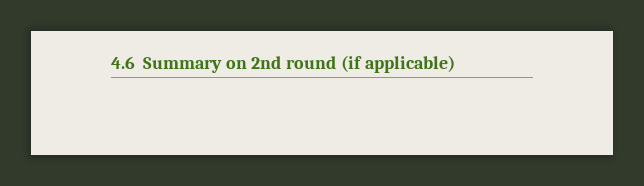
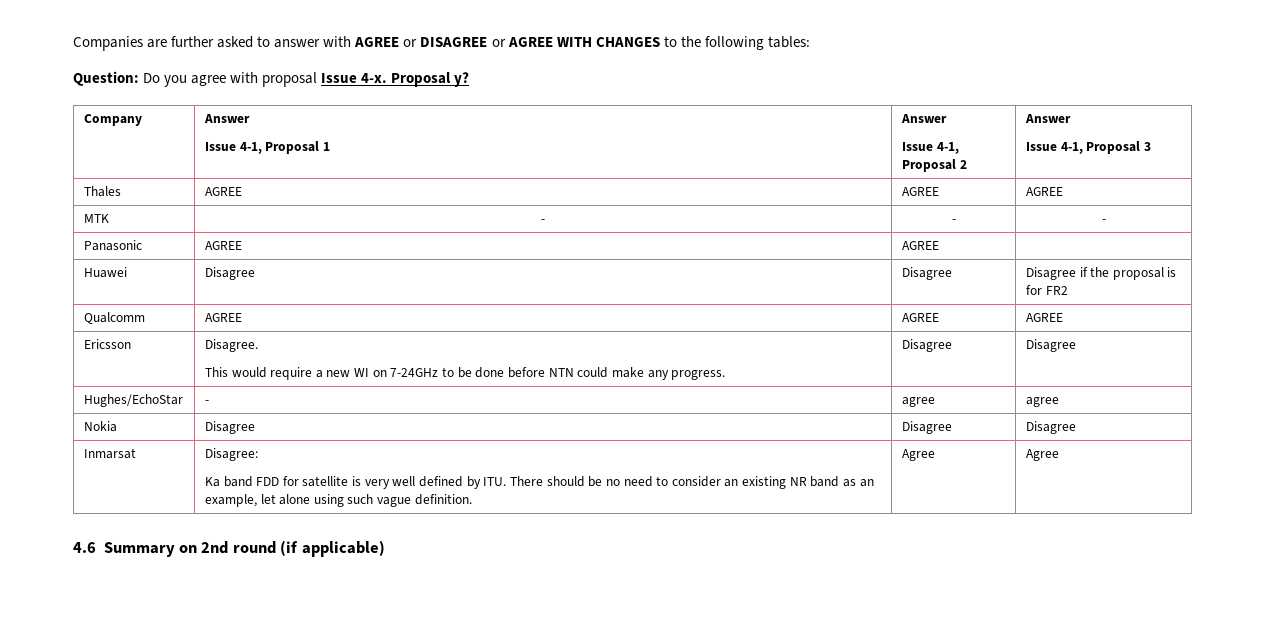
(111, 62) none -> [73,36,810,51] [73,71,470,87] [83,114,142,126] [203,114,250,123] [204,141,330,154] [900,114,947,123] [901,142,959,154] [901,159,967,172] [1024,114,1071,123] [1025,141,1151,154] [83,186,121,197] [204,187,242,196] [901,187,939,196] [1025,187,1063,196] [83,214,109,223] [541,219,545,223] [951,219,956,223] [1101,219,1106,223] [83,240,142,251] [204,241,242,250] [901,241,939,250] [83,267,127,278] [204,267,255,280] [901,267,952,280] [1025,267,1177,280] [1025,285,1068,295] [83,312,145,324] [204,313,242,322] [901,313,939,322] [1025,313,1063,322] [83,339,131,349] [204,339,258,352] [204,367,726,380] [901,339,952,352] [1025,339,1076,352] [83,394,183,407] [204,400,209,404] [901,397,935,407] [1025,397,1059,407] [83,421,117,432] [204,421,255,434] [901,421,952,434] [1025,421,1076,434] [83,448,136,459] [204,448,258,461] [204,476,874,489] [204,494,472,507] [901,449,935,461] [1025,449,1059,461] Companies are further asked to answer with AGREE or DISAGREE or AGREE WITH CHANGES to the following tables: // Question: Do you agree with proposal Issue 4-x. Proposal y? // Company | Answer // Issue 4-1, Proposal 1 | Answer // Issue 4-1, Proposal 2 | Answer // Issue 4-1, Proposal 3 // Thales | AGREE | AGREE | AGREE // MTK | - | - | - // Panasonic | AGREE | AGREE | // Huawei | Disagree | Disagree | Disagree if the proposal is for FR2 // Qualcomm | AGREE | AGREE | AGREE // Ericsson | Disagree. // This would require a new WI on 7-24GHz to be done before NTN could make any progress. | Disagree | Disagree // Hughes/EchoStar | - | agree | agree // Nokia | Disagree | Disagree | Disagree // Inmarsat | Disagree: // Ka band FDD for satellite is very well defined by ITU. There should be no need to consider an existing NR band as an example, let alone using such vague definition. | Agree | Agree //

